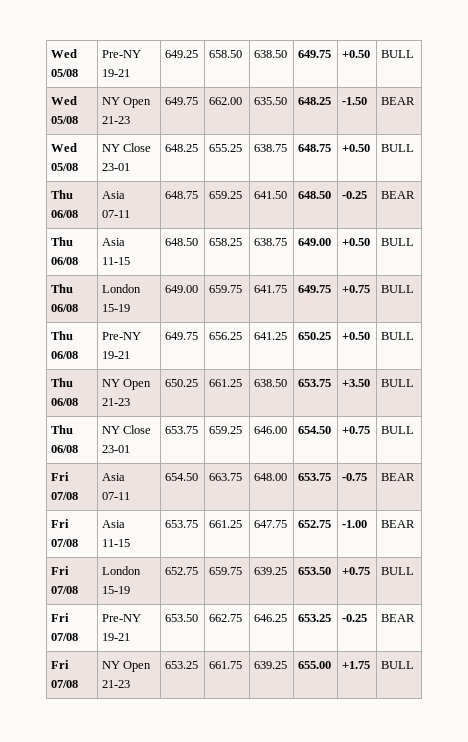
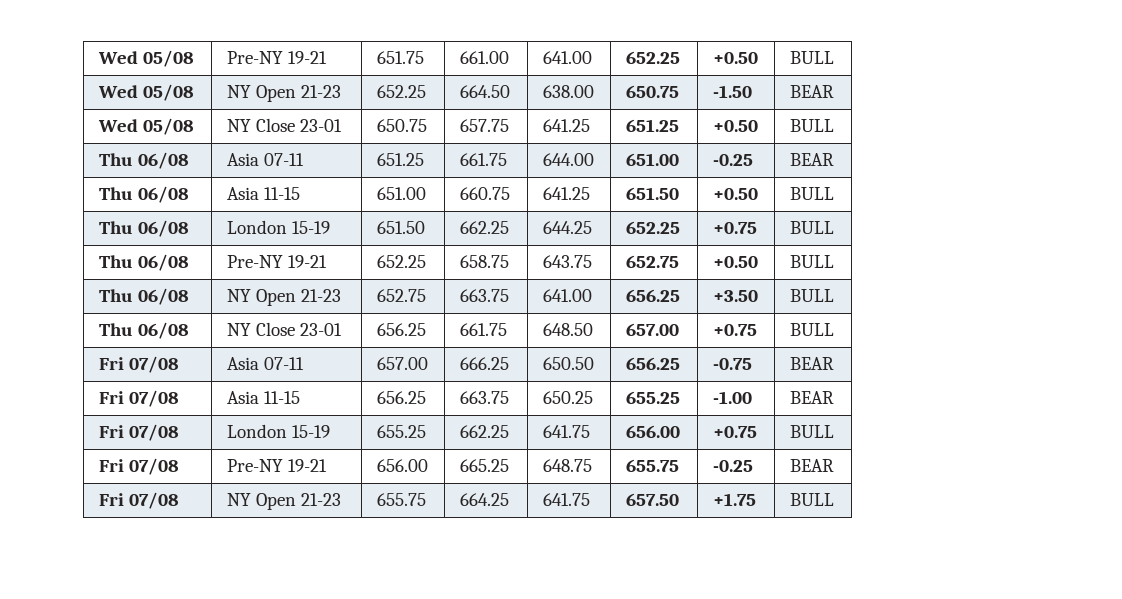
[165,50,199,58] [209,50,243,58] [254,50,288,58] [298,50,332,58] 649.25 | 658.50 | 638.50 | 649.75 -> [376,51,424,64] [459,51,509,64] [542,51,592,64] [625,51,680,64] 651.75 | 661.00 | 641.00 | 652.25
[165,97,199,105] [209,97,243,105] [254,97,288,105] [298,97,332,105] 649.75 | 662.00 | 635.50 | 648.25 -> [376,85,426,98] [459,85,510,98] [542,85,594,98] [625,85,679,98] 652.25 | 664.50 | 638.00 | 650.75
[165,144,199,152] [209,144,243,152] [254,144,288,152] [298,144,332,152] 648.25 | 655.25 | 638.75 | 648.75 -> [376,119,427,132] [459,119,509,132] [542,119,590,132] [625,119,679,132] 650.75 | 657.75 | 641.25 | 651.25
[165,191,199,199] [209,191,243,199] [254,191,288,199] [298,191,332,199] 648.75 | 659.25 | 641.50 | 648.50 -> [376,153,424,166] [459,153,507,166] [542,153,594,166] [625,153,679,166] 651.25 | 661.75 | 644.00 | 651.00
[165,238,199,246] [209,238,243,246] [254,238,288,246] [298,238,332,246] 648.50 | 658.25 | 638.75 | 649.00 -> [376,187,426,200] [459,187,510,200] [542,187,590,200] [625,187,679,200] 651.00 | 660.75 | 641.25 | 651.50
[165,285,199,293] [209,285,243,293] [254,285,288,293] [298,285,332,293] 649.00 | 659.75 | 641.75 | 649.75 -> [376,221,425,234] [459,221,509,234] [542,221,592,234] [625,221,680,234] 651.50 | 662.25 | 644.25 | 652.25
[165,332,199,340] [209,332,243,340] [254,332,288,340] [298,332,332,340] 649.75 | 656.25 | 641.25 | 650.25 -> [376,255,426,268] [459,255,509,268] [542,255,592,268] [625,255,679,268] 652.25 | 658.75 | 643.75 | 652.75
[165,379,199,387] [209,379,243,387] [254,379,288,387] [298,379,332,387] 650.25 | 661.25 | 638.50 | 653.75 -> [376,289,426,302] [459,289,509,302] [542,289,592,302] [625,289,680,302] 652.75 | 663.75 | 641.00 | 656.25
[165,426,199,434] [209,426,243,434] [254,426,288,434] [298,426,332,434] 653.75 | 659.25 | 646.00 | 654.50 -> [376,323,426,336] [459,323,507,336] [542,323,593,336] [625,323,679,336] 656.25 | 661.75 | 648.50 | 657.00
[165,473,199,481] [209,473,243,481] [254,473,288,481] [298,473,332,481] 654.50 | 663.75 | 648.00 | 653.75 -> [376,357,428,370] [459,357,509,370] [542,357,594,370] [625,357,680,370] 657.00 | 666.25 | 650.50 | 656.25
[165,520,199,528] [209,520,243,528] [254,520,288,528] [298,520,332,528] 653.75 | 661.25 | 647.75 | 652.75 -> [376,391,426,404] [459,391,509,404] [542,391,593,404] [625,391,680,404] 656.25 | 663.75 | 650.25 | 655.25
[165,567,199,575] [209,567,243,575] [254,567,288,575] [298,567,332,575] 652.75 | 659.75 | 639.25 | 653.50 -> [376,425,426,438] [459,425,509,438] [542,425,590,438] [625,425,680,438] 655.25 | 662.25 | 641.75 | 656.00
[165,614,199,622] [209,614,243,622] [254,614,288,622] [298,614,332,622] 653.50 | 662.75 | 646.25 | 653.25 -> [376,459,428,472] [459,459,509,472] [542,459,592,472] [625,459,679,472] 656.00 | 665.25 | 648.75 | 655.75
[165,661,199,669] [209,661,243,669] [254,661,288,669] [298,661,332,669] 653.25 | 661.75 | 639.25 | 655.00 -> [376,493,426,506] [459,493,509,506] [542,493,590,506] [625,493,679,506] 655.75 | 664.25 | 641.75 | 657.50

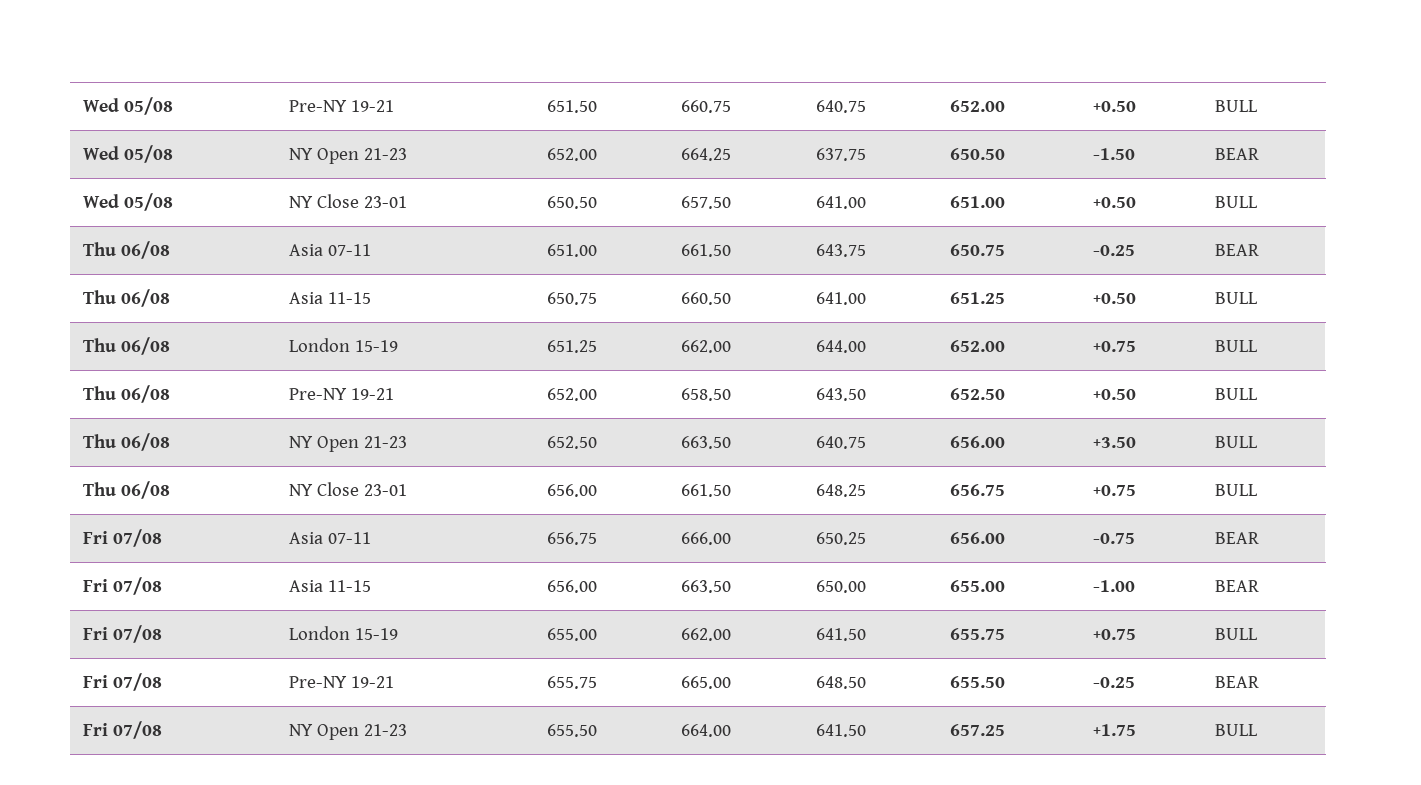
[376,51,424,64] [459,51,509,64] [542,51,592,64] [625,51,680,64] 651.75 | 661.00 | 641.00 | 652.25 -> [547,100,598,113] [681,100,732,113] [816,100,867,113] [950,100,1006,112] 651.50 | 660.75 | 640.75 | 652.00
[376,85,426,98] [459,85,510,98] [542,85,594,98] [625,85,679,98] 652.25 | 664.50 | 638.00 | 650.75 -> [547,148,598,161] [681,148,732,161] [816,148,867,161] [950,148,1006,160] 652.00 | 664.25 | 637.75 | 650.50
[376,119,427,132] [459,119,509,132] [542,119,590,132] [625,119,679,132] 650.75 | 657.75 | 641.25 | 651.25 -> [547,196,598,209] [681,196,732,209] [816,196,867,209] [950,196,1006,208] 650.50 | 657.50 | 641.00 | 651.00
[376,153,424,166] [459,153,507,166] [542,153,594,166] [625,153,679,166] 651.25 | 661.75 | 644.00 | 651.00 -> [547,244,598,257] [681,244,732,257] [816,244,867,257] [950,244,1006,256] 651.00 | 661.50 | 643.75 | 650.75
[376,187,426,200] [459,187,510,200] [542,187,590,200] [625,187,679,200] 651.00 | 660.75 | 641.25 | 651.50 -> [547,292,598,305] [681,292,732,305] [816,292,867,305] [950,292,1006,304] 650.75 | 660.50 | 641.00 | 651.25
[376,221,425,234] [459,221,509,234] [542,221,592,234] [625,221,680,234] 651.50 | 662.25 | 644.25 | 652.25 -> [547,340,598,353] [681,340,732,353] [816,340,867,353] [950,340,1006,352] 651.25 | 662.00 | 644.00 | 652.00
[376,255,426,268] [459,255,509,268] [542,255,592,268] [625,255,679,268] 652.25 | 658.75 | 643.75 | 652.75 -> [547,388,598,401] [681,388,732,401] [816,388,867,401] [950,388,1006,400] 652.00 | 658.50 | 643.50 | 652.50
[376,289,426,302] [459,289,509,302] [542,289,592,302] [625,289,680,302] 652.75 | 663.75 | 641.00 | 656.25 -> [547,436,598,449] [681,436,732,449] [816,436,867,449] [950,436,1006,448] 652.50 | 663.50 | 640.75 | 656.00
[376,323,426,336] [459,323,507,336] [542,323,593,336] [625,323,679,336] 656.25 | 661.75 | 648.50 | 657.00 -> [547,484,598,497] [681,484,732,497] [816,484,867,497] [950,484,1006,496] 656.00 | 661.50 | 648.25 | 656.75
[376,357,428,370] [459,357,509,370] [542,357,594,370] [625,357,680,370] 657.00 | 666.25 | 650.50 | 656.25 -> [547,532,598,545] [681,532,732,545] [816,532,867,545] [950,532,1006,544] 656.75 | 666.00 | 650.25 | 656.00
[376,391,426,404] [459,391,509,404] [542,391,593,404] [625,391,680,404] 656.25 | 663.75 | 650.25 | 655.25 -> [547,580,598,593] [681,580,732,593] [816,580,867,593] [950,580,1006,592] 656.00 | 663.50 | 650.00 | 655.00
[376,425,426,438] [459,425,509,438] [542,425,590,438] [625,425,680,438] 655.25 | 662.25 | 641.75 | 656.00 -> [547,628,598,641] [681,628,732,641] [816,628,867,641] [950,628,1006,640] 655.00 | 662.00 | 641.50 | 655.75
[376,459,428,472] [459,459,509,472] [542,459,592,472] [625,459,679,472] 656.00 | 665.25 | 648.75 | 655.75 -> [547,676,598,689] [681,676,732,689] [816,676,867,689] [950,676,1006,688] 655.75 | 665.00 | 648.50 | 655.50
[376,493,426,506] [459,493,509,506] [542,493,590,506] [625,493,679,506] 655.75 | 664.25 | 641.75 | 657.50 -> [547,724,598,737] [681,724,732,737] [816,724,867,737] [950,724,1006,736] 655.50 | 664.00 | 641.50 | 657.25

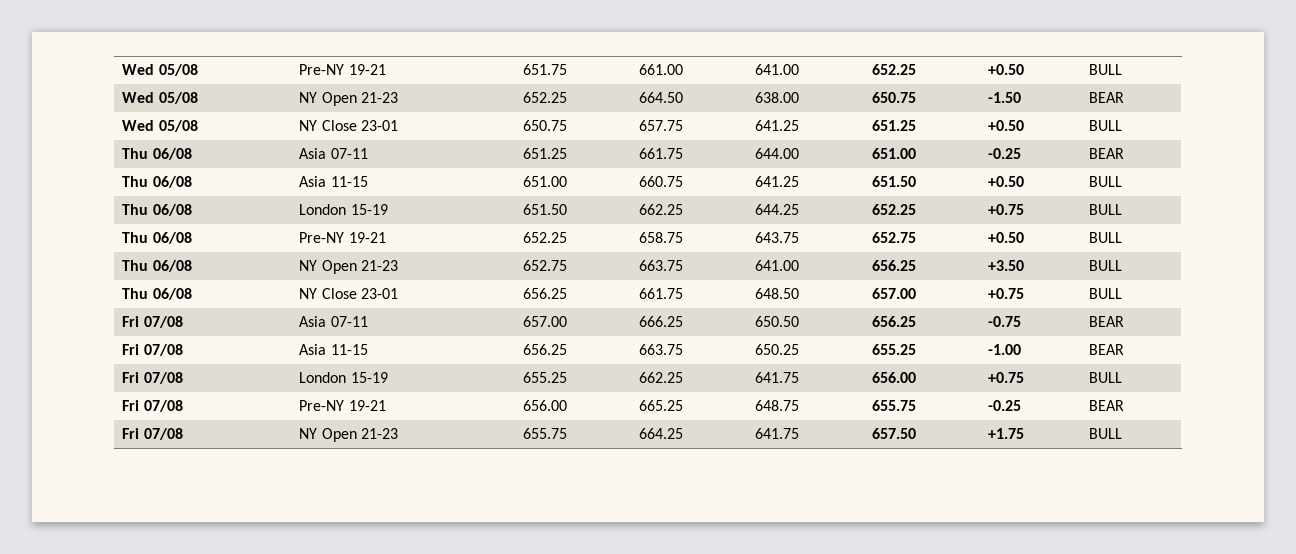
[547,100,598,113] [681,100,732,113] [816,100,867,113] [950,100,1006,112] 651.50 | 660.75 | 640.75 | 652.00 -> [523,64,568,75] [639,64,684,75] [755,64,800,75] [872,64,917,75] 651.75 | 661.00 | 641.00 | 652.25
[547,148,598,161] [681,148,732,161] [816,148,867,161] [950,148,1006,160] 652.00 | 664.25 | 637.75 | 650.50 -> [523,92,568,103] [639,92,684,103] [755,92,800,103] [872,92,917,103] 652.25 | 664.50 | 638.00 | 650.75
[547,196,598,209] [681,196,732,209] [816,196,867,209] [950,196,1006,208] 650.50 | 657.50 | 641.00 | 651.00 -> [523,120,568,131] [639,120,684,131] [755,120,800,131] [872,120,917,131] 650.75 | 657.75 | 641.25 | 651.25
[547,244,598,257] [681,244,732,257] [816,244,867,257] [950,244,1006,256] 651.00 | 661.50 | 643.75 | 650.75 -> [523,148,568,159] [639,148,684,159] [755,148,800,159] [872,148,917,159] 651.25 | 661.75 | 644.00 | 651.00
[547,292,598,305] [681,292,732,305] [816,292,867,305] [950,292,1006,304] 650.75 | 660.50 | 641.00 | 651.25 -> [523,176,568,187] [639,176,684,187] [755,176,800,187] [872,176,917,187] 651.00 | 660.75 | 641.25 | 651.50
[547,340,598,353] [681,340,732,353] [816,340,867,353] [950,340,1006,352] 651.25 | 662.00 | 644.00 | 652.00 -> [523,204,568,215] [639,204,684,215] [755,204,800,215] [872,204,917,215] 651.50 | 662.25 | 644.25 | 652.25
[547,388,598,401] [681,388,732,401] [816,388,867,401] [950,388,1006,400] 652.00 | 658.50 | 643.50 | 652.50 -> [523,232,568,243] [639,232,684,243] [755,232,800,243] [872,232,917,243] 652.25 | 658.75 | 643.75 | 652.75
[547,436,598,449] [681,436,732,449] [816,436,867,449] [950,436,1006,448] 652.50 | 663.50 | 640.75 | 656.00 -> [523,260,568,271] [639,260,684,271] [755,260,800,271] [872,260,917,271] 652.75 | 663.75 | 641.00 | 656.25
[547,484,598,497] [681,484,732,497] [816,484,867,497] [950,484,1006,496] 656.00 | 661.50 | 648.25 | 656.75 -> [523,288,568,299] [639,288,684,299] [755,288,800,299] [872,288,917,299] 656.25 | 661.75 | 648.50 | 657.00
[547,532,598,545] [681,532,732,545] [816,532,867,545] [950,532,1006,544] 656.75 | 666.00 | 650.25 | 656.00 -> [523,316,568,327] [639,316,684,327] [755,316,800,327] [872,316,917,327] 657.00 | 666.25 | 650.50 | 656.25
[547,580,598,593] [681,580,732,593] [816,580,867,593] [950,580,1006,592] 656.00 | 663.50 | 650.00 | 655.00 -> [523,344,568,355] [639,344,684,355] [755,344,800,355] [872,344,917,355] 656.25 | 663.75 | 650.25 | 655.25
[547,628,598,641] [681,628,732,641] [816,628,867,641] [950,628,1006,640] 655.00 | 662.00 | 641.50 | 655.75 -> [523,372,568,383] [639,372,684,383] [755,372,800,383] [872,372,917,383] 655.25 | 662.25 | 641.75 | 656.00
[547,676,598,689] [681,676,732,689] [816,676,867,689] [950,676,1006,688] 655.75 | 665.00 | 648.50 | 655.50 -> [523,400,568,411] [639,400,684,411] [755,400,800,411] [872,400,917,411] 656.00 | 665.25 | 648.75 | 655.75
[547,724,598,737] [681,724,732,737] [816,724,867,737] [950,724,1006,736] 655.50 | 664.00 | 641.50 | 657.25 -> [523,428,568,439] [639,428,684,439] [755,428,800,439] [872,428,917,439] 655.75 | 664.25 | 641.75 | 657.50

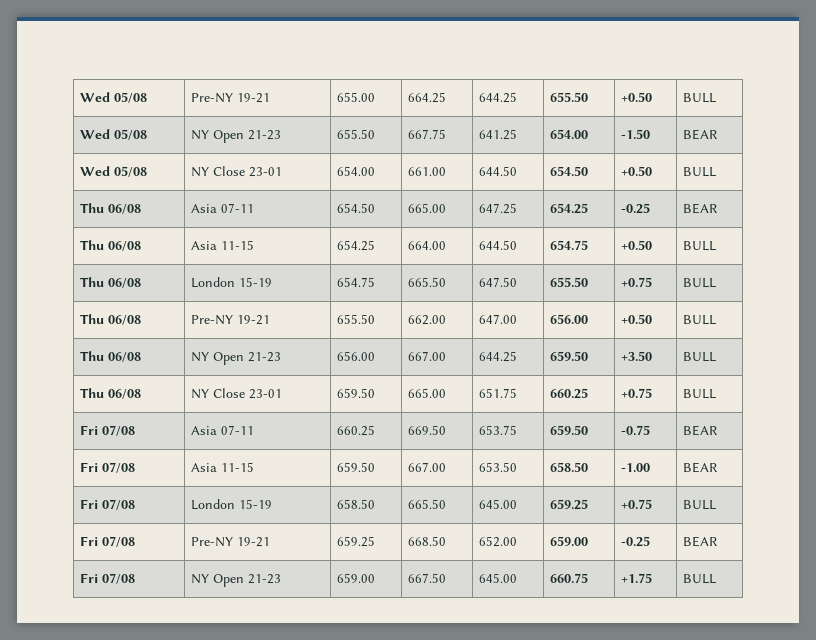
[523,64,568,75] [639,64,684,75] [755,64,800,75] [872,64,917,75] 651.75 | 661.00 | 641.00 | 652.25 -> [336,92,375,102] [407,92,446,103] [478,92,517,103] [549,92,588,102] 655.00 | 664.25 | 644.25 | 655.50
[523,92,568,103] [639,92,684,103] [755,92,800,103] [872,92,917,103] 652.25 | 664.50 | 638.00 | 650.75 -> [336,129,375,139] [407,129,446,139] [478,129,517,140] [549,129,588,139] 655.50 | 667.75 | 641.25 | 654.00
[523,120,568,131] [639,120,684,131] [755,120,800,131] [872,120,917,131] 650.75 | 657.75 | 641.25 | 651.25 -> [336,166,375,176] [407,167,446,176] [478,166,517,176] [549,166,588,176] 654.00 | 661.00 | 644.50 | 654.50
[523,148,568,159] [639,148,684,159] [755,148,800,159] [872,148,917,159] 651.25 | 661.75 | 644.00 | 651.00 -> [336,203,375,213] [407,203,446,213] [478,203,517,214] [549,203,588,214] 654.50 | 665.00 | 647.25 | 654.25
[523,176,568,187] [639,176,684,187] [755,176,800,187] [872,176,917,187] 651.00 | 660.75 | 641.25 | 651.50 -> [336,240,375,251] [407,241,446,250] [478,240,517,250] [549,240,588,250] 654.25 | 664.00 | 644.50 | 654.75
[523,204,568,215] [639,204,684,215] [755,204,800,215] [872,204,917,215] 651.50 | 662.25 | 644.25 | 652.25 -> [336,277,375,287] [407,277,446,287] [478,277,517,287] [549,277,588,287] 654.75 | 665.50 | 647.50 | 655.50
[523,232,568,243] [639,232,684,243] [755,232,800,243] [872,232,917,243] 652.25 | 658.75 | 643.75 | 652.75 -> [336,314,375,324] [407,315,446,325] [478,314,517,324] [549,314,588,324] 655.50 | 662.00 | 647.00 | 656.00
[523,260,568,271] [639,260,684,271] [755,260,800,271] [872,260,917,271] 652.75 | 663.75 | 641.00 | 656.25 -> [336,351,375,361] [407,351,446,361] [478,351,517,362] [549,351,588,361] 656.00 | 667.00 | 644.25 | 659.50
[523,288,568,299] [639,288,684,299] [755,288,800,299] [872,288,917,299] 656.25 | 661.75 | 648.50 | 657.00 -> [336,388,375,398] [407,388,446,398] [478,388,517,398] [549,388,588,399] 659.50 | 665.00 | 651.75 | 660.25
[523,316,568,327] [639,316,684,327] [755,316,800,327] [872,316,917,327] 657.00 | 666.25 | 650.50 | 656.25 -> [336,425,375,436] [407,425,446,435] [478,425,517,435] [549,425,588,435] 660.25 | 669.50 | 653.75 | 659.50
[523,344,568,355] [639,344,684,355] [755,344,800,355] [872,344,917,355] 656.25 | 663.75 | 650.25 | 655.25 -> [336,462,375,472] [407,462,446,472] [478,462,517,472] [549,462,588,472] 659.50 | 667.00 | 653.50 | 658.50
[523,372,568,383] [639,372,684,383] [755,372,800,383] [872,372,917,383] 655.25 | 662.25 | 641.75 | 656.00 -> [336,499,375,509] [407,499,446,509] [478,499,517,509] [549,499,588,510] 658.50 | 665.50 | 645.00 | 659.25
[523,400,568,411] [639,400,684,411] [755,400,800,411] [872,400,917,411] 656.00 | 665.25 | 648.75 | 655.75 -> [336,536,375,547] [407,536,446,546] [478,536,517,547] [549,536,588,546] 659.25 | 668.50 | 652.00 | 659.00
[523,428,568,439] [639,428,684,439] [755,428,800,439] [872,428,917,439] 655.75 | 664.25 | 641.75 | 657.50 -> [336,573,375,583] [407,573,446,583] [478,573,517,583] [549,573,588,583] 659.00 | 667.50 | 645.00 | 660.75

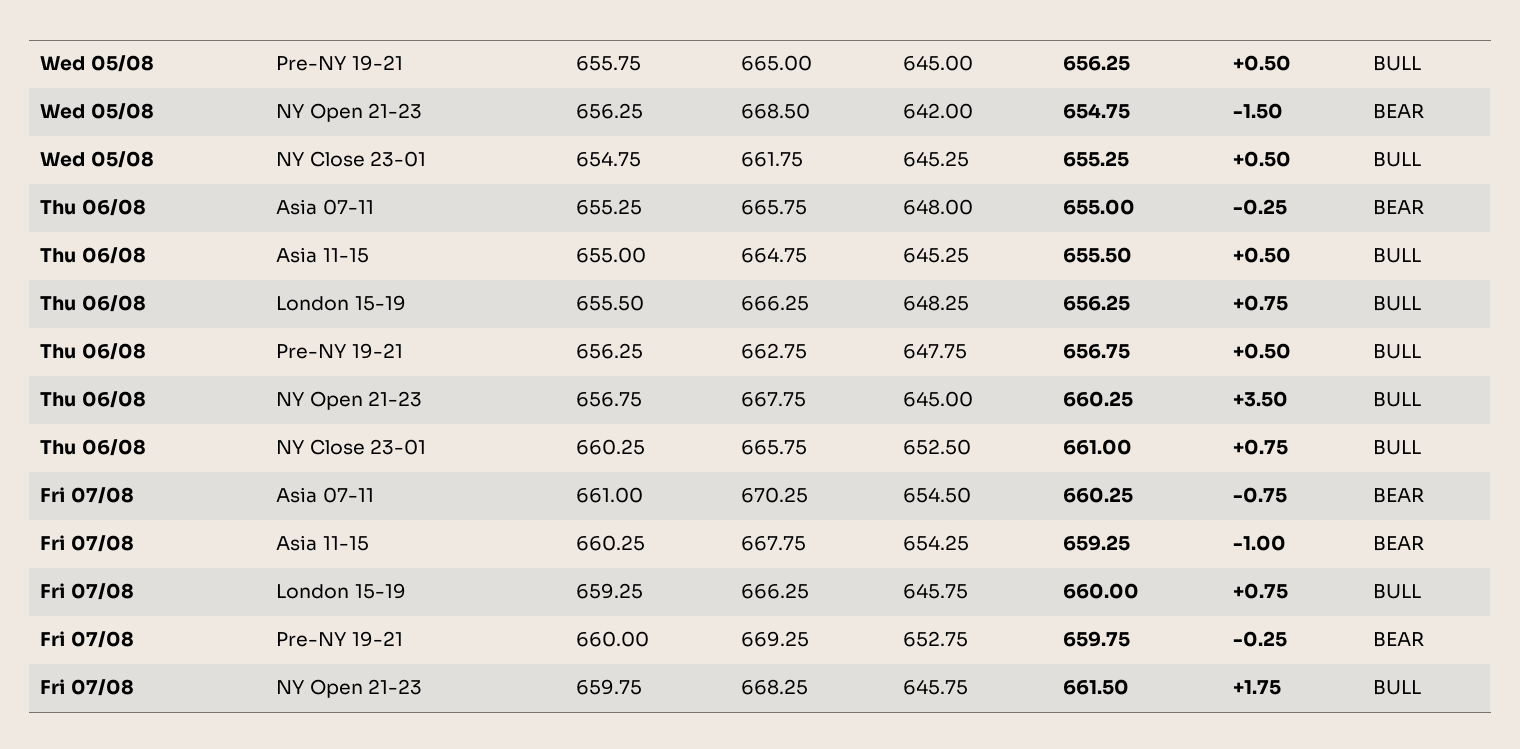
[336,92,375,102] [407,92,446,103] [478,92,517,103] [549,92,588,102] 655.00 | 664.25 | 644.25 | 655.50 -> [576,56,642,71] [741,55,813,71] [903,55,974,71] [1063,55,1131,71] 655.75 | 665.00 | 645.00 | 656.25
[336,129,375,139] [407,129,446,139] [478,129,517,140] [549,129,588,139] 655.50 | 667.75 | 641.25 | 654.00 -> [576,103,644,119] [741,103,811,119] [903,103,974,119] [1063,103,1131,119] 656.25 | 668.50 | 642.00 | 654.75
[336,166,375,176] [407,167,446,176] [478,166,517,176] [549,166,588,176] 654.00 | 661.00 | 644.50 | 654.50 -> [576,151,642,167] [741,152,804,167] [903,151,970,167] [1063,151,1130,167] 654.75 | 661.75 | 645.25 | 655.25
[336,203,375,213] [407,203,446,213] [478,203,517,214] [549,203,588,214] 654.50 | 665.00 | 647.25 | 654.25 -> [576,199,643,215] [741,200,808,215] [903,199,974,215] [1063,199,1136,215] 655.25 | 665.75 | 648.00 | 655.00
[336,240,375,251] [407,241,446,250] [478,240,517,250] [549,240,588,250] 654.25 | 664.00 | 644.50 | 654.75 -> [576,247,647,263] [741,247,808,263] [903,247,970,263] [1063,247,1133,263] 655.00 | 664.75 | 645.25 | 655.50
[336,277,375,287] [407,277,446,287] [478,277,517,287] [549,277,588,287] 654.75 | 665.50 | 647.50 | 655.50 -> [576,295,645,311] [741,295,810,311] [903,295,970,311] [1063,295,1131,311] 655.50 | 666.25 | 648.25 | 656.25
[336,314,375,324] [407,315,446,325] [478,314,517,324] [549,314,588,324] 655.50 | 662.00 | 647.00 | 656.00 -> [576,343,644,359] [741,343,808,359] [903,343,968,359] [1063,344,1131,359] 656.25 | 662.75 | 647.75 | 656.75
[336,351,375,361] [407,351,446,361] [478,351,517,362] [549,351,588,361] 656.00 | 667.00 | 644.25 | 659.50 -> [576,392,643,407] [741,392,807,407] [903,391,974,407] [1063,391,1134,407] 656.75 | 667.75 | 645.00 | 660.25
[336,388,375,398] [407,388,446,398] [478,388,517,398] [549,388,588,399] 659.50 | 665.00 | 651.75 | 660.25 -> [576,439,646,455] [741,440,808,455] [903,439,972,455] [1063,439,1133,455] 660.25 | 665.75 | 652.50 | 661.00
[336,425,375,436] [407,425,446,435] [478,425,517,435] [549,425,588,435] 660.25 | 669.50 | 653.75 | 659.50 -> [576,487,644,503] [741,487,809,503] [903,487,972,503] [1063,487,1134,503] 661.00 | 670.25 | 654.50 | 660.25
[336,462,375,472] [407,462,446,472] [478,462,517,472] [549,462,588,472] 659.50 | 667.00 | 653.50 | 658.50 -> [576,535,646,551] [741,536,807,551] [903,535,970,551] [1063,535,1131,551] 660.25 | 667.75 | 654.25 | 659.25
[336,499,375,509] [407,499,446,509] [478,499,517,509] [549,499,588,510] 658.50 | 665.50 | 645.00 | 659.25 -> [576,583,644,599] [741,583,810,599] [903,583,969,599] [1063,583,1140,599] 659.25 | 666.25 | 645.75 | 660.00
[336,536,375,547] [407,536,446,546] [478,536,517,547] [549,536,588,546] 659.25 | 668.50 | 652.00 | 659.00 -> [576,631,650,647] [741,631,810,647] [903,631,969,647] [1063,631,1131,647] 660.00 | 669.25 | 652.75 | 659.75
[336,573,375,583] [407,573,446,583] [478,573,517,583] [549,573,588,583] 659.00 | 667.50 | 645.00 | 660.75 -> [576,679,643,695] [741,679,809,695] [903,679,969,695] [1063,679,1130,695] 659.75 | 668.25 | 645.75 | 661.50

